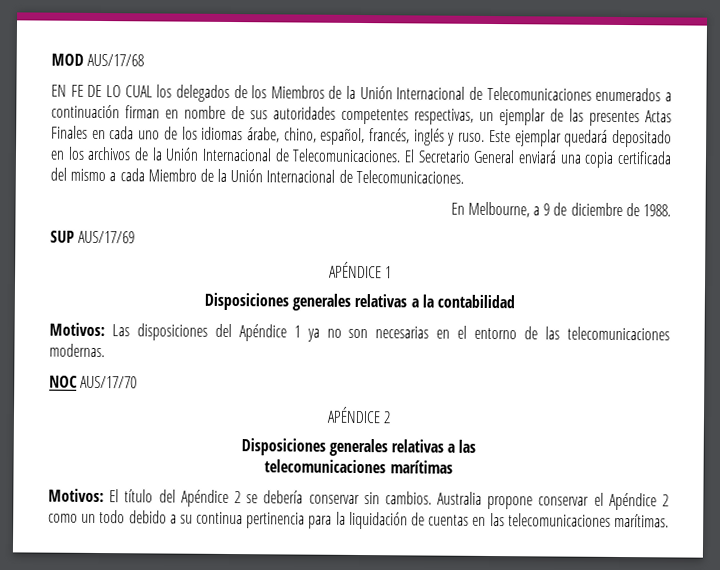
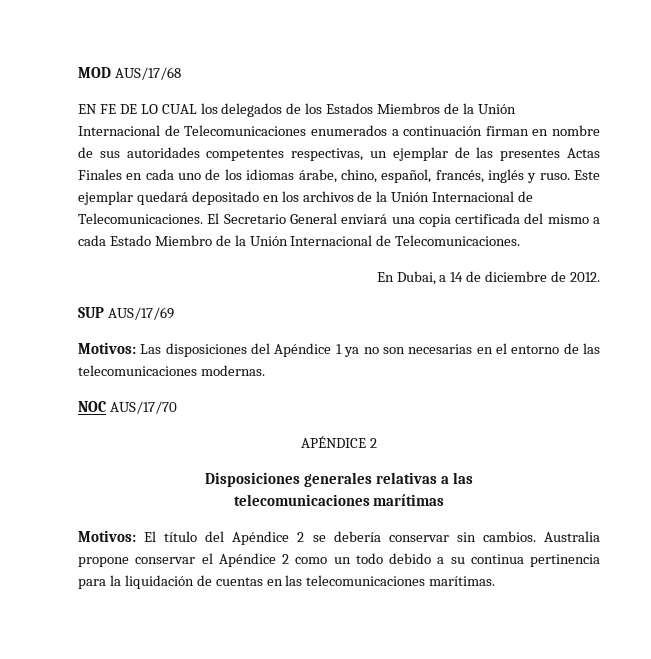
(268, 92) none -> [326,103,374,114] Estados
(145, 175) none -> [109,235,151,246] Estado
[467,201,551,218] Melbourne, a 9 -> [396,271,464,285] Dubai, a 14
[642,204,671,217] 1988. -> [570,272,601,282] 2012.
[328,261,393,279] [204,292,515,311] // APÉNDICE 1 // Disposiciones generales relativas a la contabilidad -> (174, 313) none

